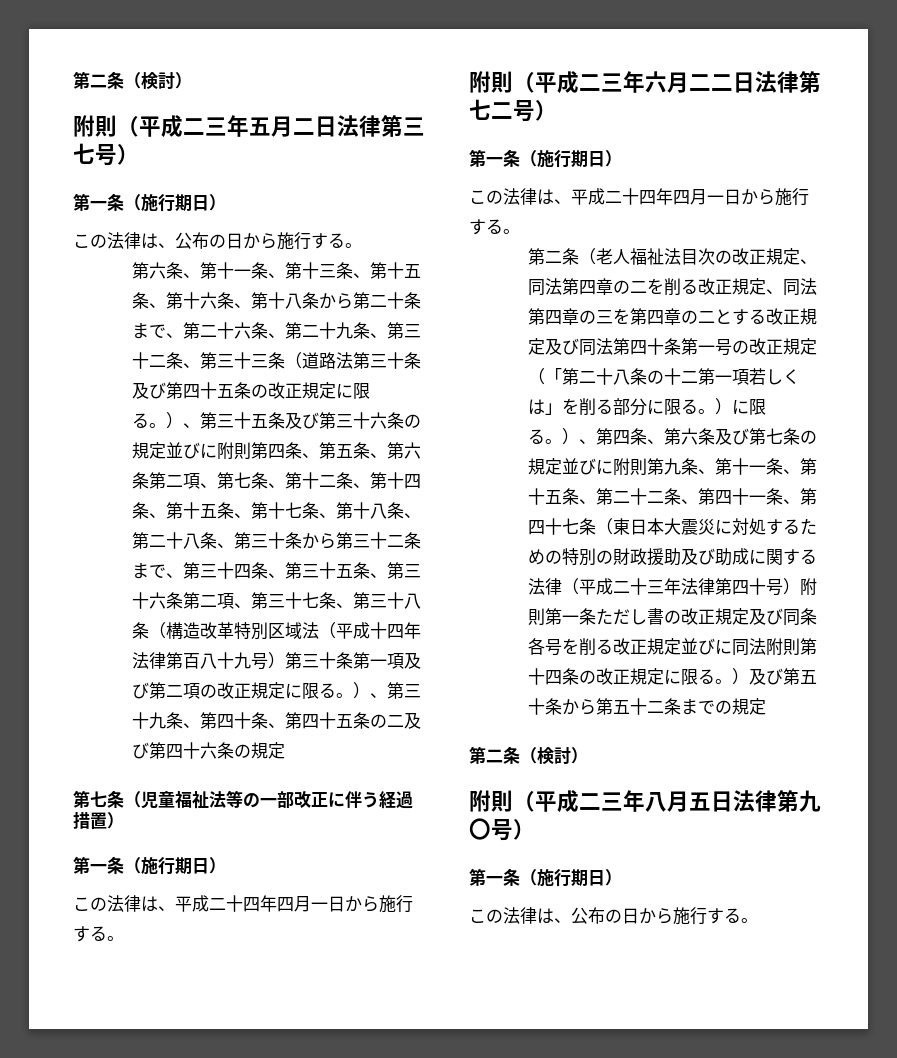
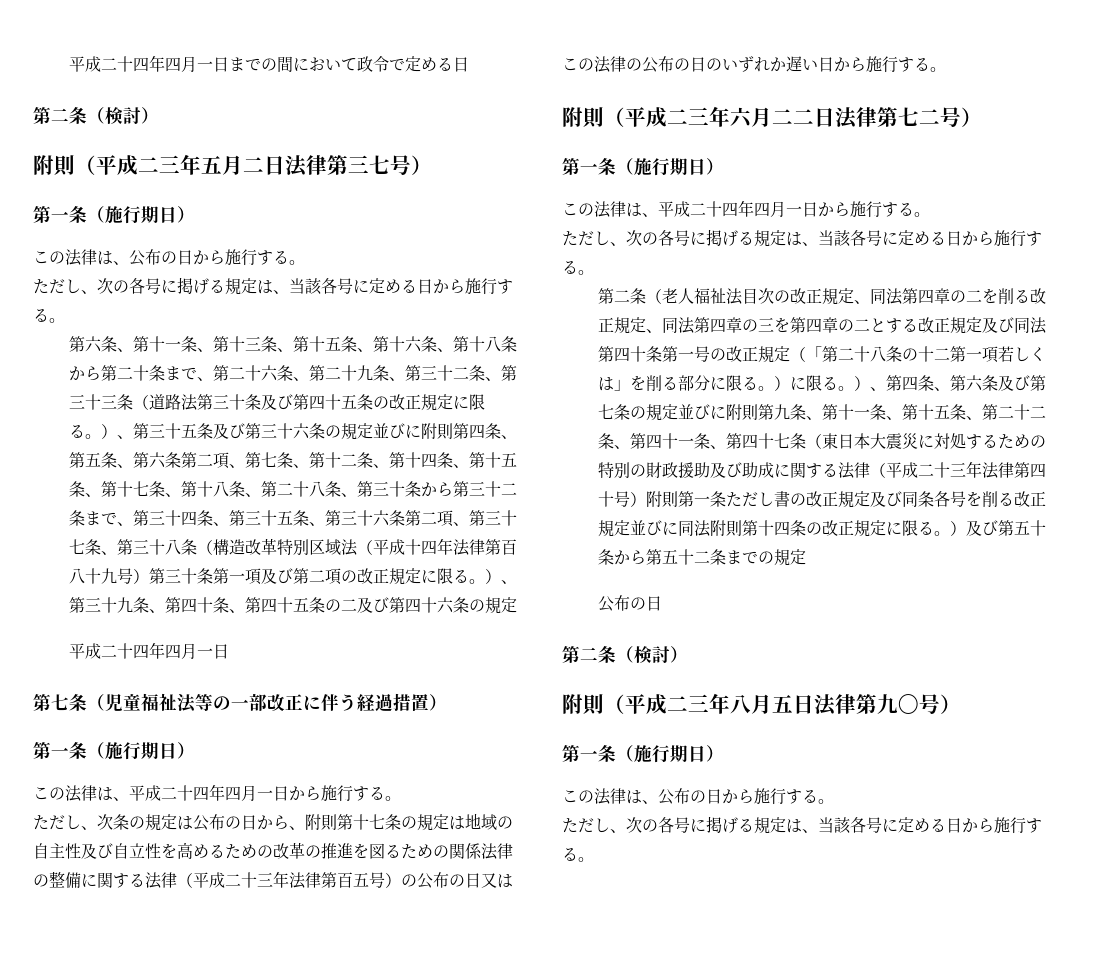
(73, 80) none -> [68,55,469,72] 平成二十四年四月一日までの間において政令で定める日 //
(362, 245) none -> [33,277,513,295] [33,308,65,323] // ただし、次の各号に掲げる規定は、当該各号に定める日から施行する。
(285, 750) none -> [68,642,229,659] // 平成二十四年四月一日
(124, 938) none -> [33,813,513,831] [33,842,513,860] [33,871,513,889] [562,56,946,73] // ただし、次条の規定は公布の日から、附則第十七条の規定は地域の自主性及び自立性を高めるための改革の推進を図るための関係法律の整備に関する法律（平成二十三年法律第百五号）の公布の日又はこの法律の公布の日のいずれか遅い日から施行する。
(520, 231) none -> [562,229,1042,247] [562,260,594,275] // ただし、次の各号に掲げる規定は、当該各号に定める日から施行する。
(766, 706) none -> [597,595,662,612] // 公布の日
(758, 920) none -> [562,816,1042,834] [562,847,594,862] // ただし、次の各号に掲げる規定は、当該各号に定める日から施行する。

